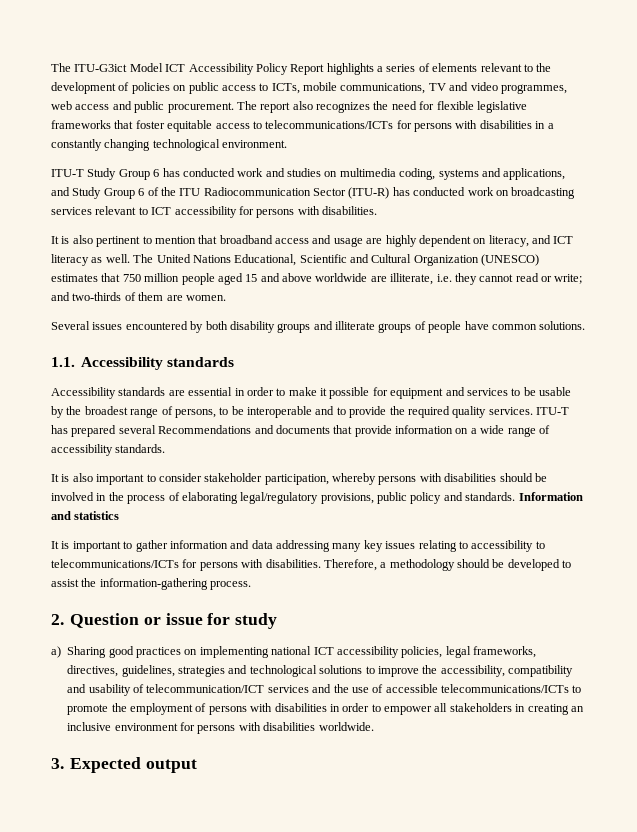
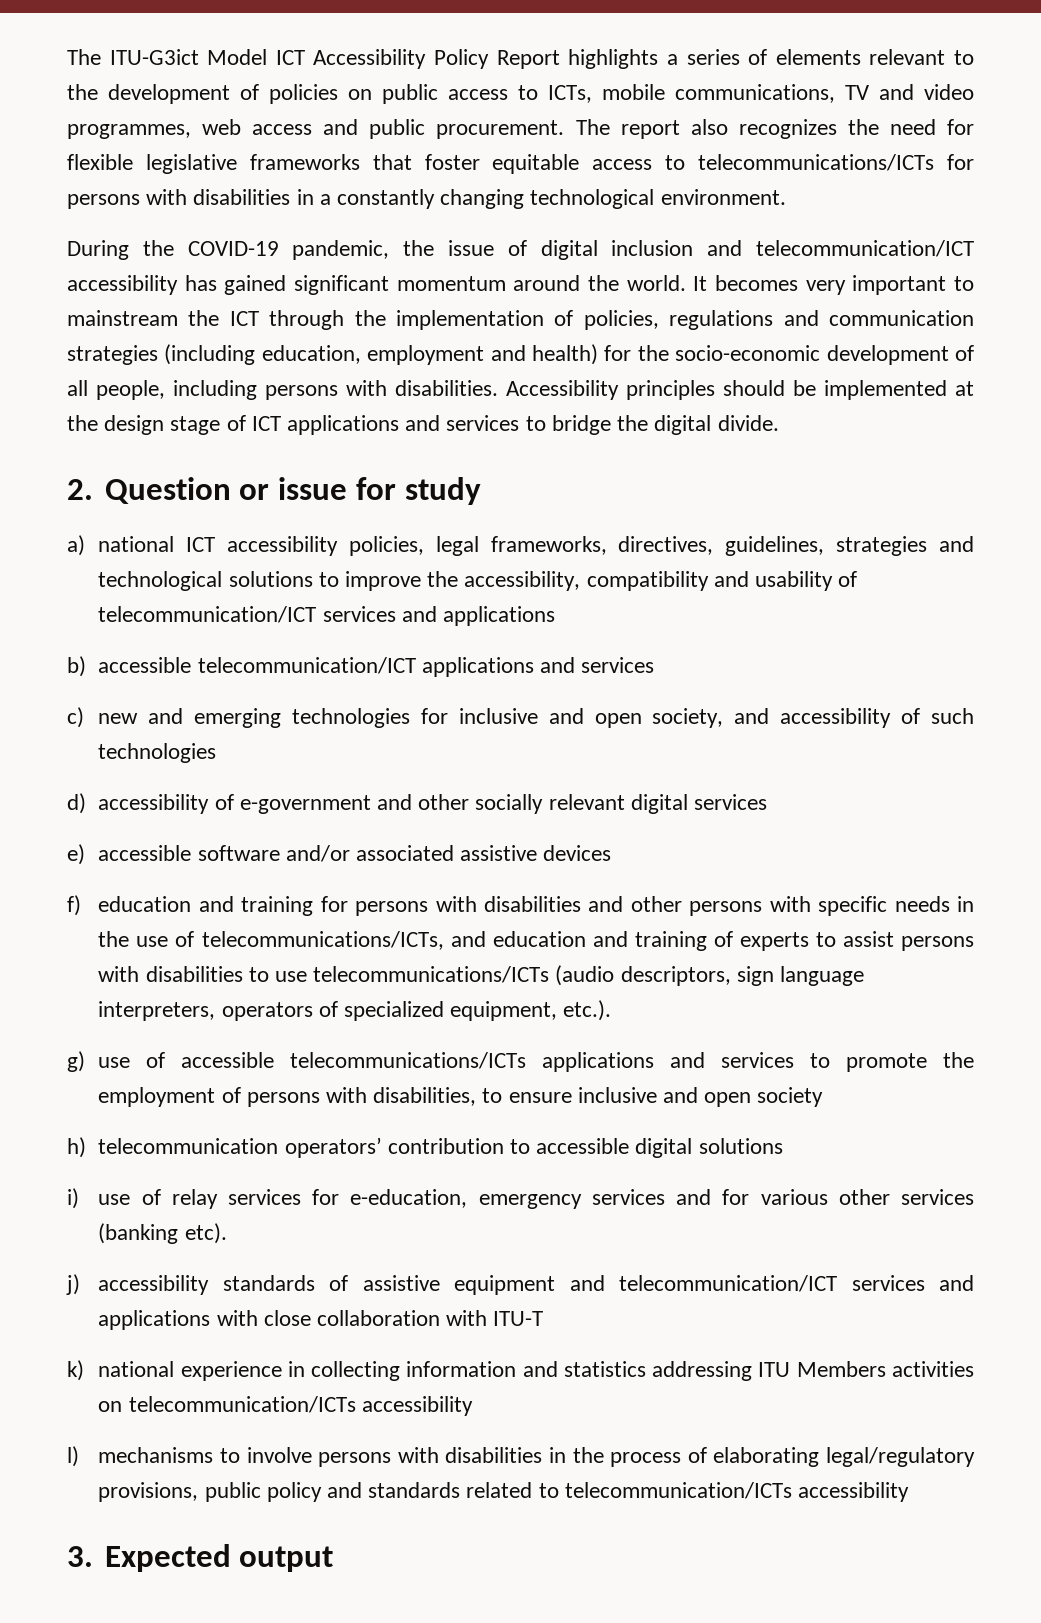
[51,168,566,180] [51,187,576,199] [51,206,377,218] [51,235,574,247] [51,254,540,266] [51,273,583,285] [51,292,226,301] [51,321,586,333] [51,357,235,370] [51,387,571,399] [51,406,569,418] [51,425,550,437] [51,444,166,456] [51,473,547,485] [51,492,583,504] [51,511,120,520] [51,540,545,552] [51,559,572,571] [51,578,252,590] ITU-T Study Group 6 has conducted work and studies on multimedia coding, systems and applications, and Study Group 6 of the ITU Radiocommunication Sector (ITU-R) has conducted work on broadcasting services relevant to ICT accessibility for persons with disabilities. // It is also pertinent to mention that broadband access and usage are highly dependent on literacy, and ICT literacy as well. The United Nations Educational, Scientific and Cultural Organization (UNESCO) estimates that 750 million people aged 15 and above worldwide are illiterate, i.e. they cannot read or write; and two-thirds of them are women. // Several issues encountered by both disability groups and illiterate groups of people have common solutions. // 1.1. Accessibility standards // Accessibility standards are essential in order to make it possible for equipment and services to be usable by the broadest range of persons, to be interoperable and to provide the required quality services. ITU-T has prepared several Recommendations and documents that provide information on a wide range of accessibility standards. // It is also important to consider stakeholder participation, whereby persons with disabilities should be involved in the process of elaborating legal/regulatory provisions, public policy and standards. Information and statistics // It is important to gather information and data addressing many key issues relating to accessibility to telecommunications/ICTs for persons with disabilities. Therefore, a methodology should be developed to assist the information-gathering process. -> [67,240,974,260] [67,275,974,295] [67,310,974,330] [67,344,974,365] [67,380,974,400] [67,415,779,435] During the COVID-19 pandemic, the issue of digital inclusion and telecommunication/ICT accessibility has gained significant momentum around the world. It becomes very important to mainstream the ICT through the implementation of policies, regulations and communication strategies (including education, employment and health) for the socio-economic development of all people, including persons with disabilities. Accessibility principles should be implemented at the design stage of ICT applications and services to bridge the digital divide.
[67,646,269,658] Sharing good practices on implementing -> (85, 545) none
[333,684,569,693] the use of accessible telecommunications/ICTs -> [442,606,555,626] [67,656,655,677] [67,707,974,728] [98,743,217,763] [67,793,768,814] [67,844,612,865] [67,895,975,916] [98,931,974,951] [98,965,865,986] [98,1000,612,1021] [67,1051,795,1072] applications // b) accessible telecommunication/ICT applications and services // c) new and emerging technologies for inclusive and open society, and accessibility of such technologies // d) аccessibility of e-government and other socially relevant digital services // e) accessible software and/or associated assistive devices // f) education and training for persons with disabilities and other persons with specific needs in the use of telecommunications/ICTs, and education and training of experts to assist persons with disabilities to use telecommunications/ICTs (audio descriptors, sign language interpreters, operators of specialized equipment, etc.). // g) use of accessible telecommunications/ICTs applications and services
[274,703,584,715] [67,722,374,734] disabilities in order to empower all stakeholders in creating an inclusive environment for persons with disabilities worldwide. -> [373,1087,824,1107] [67,1137,783,1158] [67,1188,974,1209] [98,1223,227,1244] [66,1274,974,1295] [98,1310,544,1330] [67,1360,974,1381] [98,1396,473,1416] [67,1446,975,1467] [98,1482,910,1502] disabilities, to ensure inclusive and open society // h) telecommunication operators’ contribution to accessible digital solutions // i) use of relay services for e-education, emergency services and for various other services (banking etc). // j) accessibility standards of assistive equipment and telecommunication/ICT services and applications with close collaboration with ITU-T // k) national experience in collecting information and statistics addressing ITU Members activities on telecommunication/ICTs accessibility // l) mechanisms to involve persons with disabilities in the process of elaborating legal/regulatory provisions, public policy and standards related to telecommunication/ICTs accessibility

